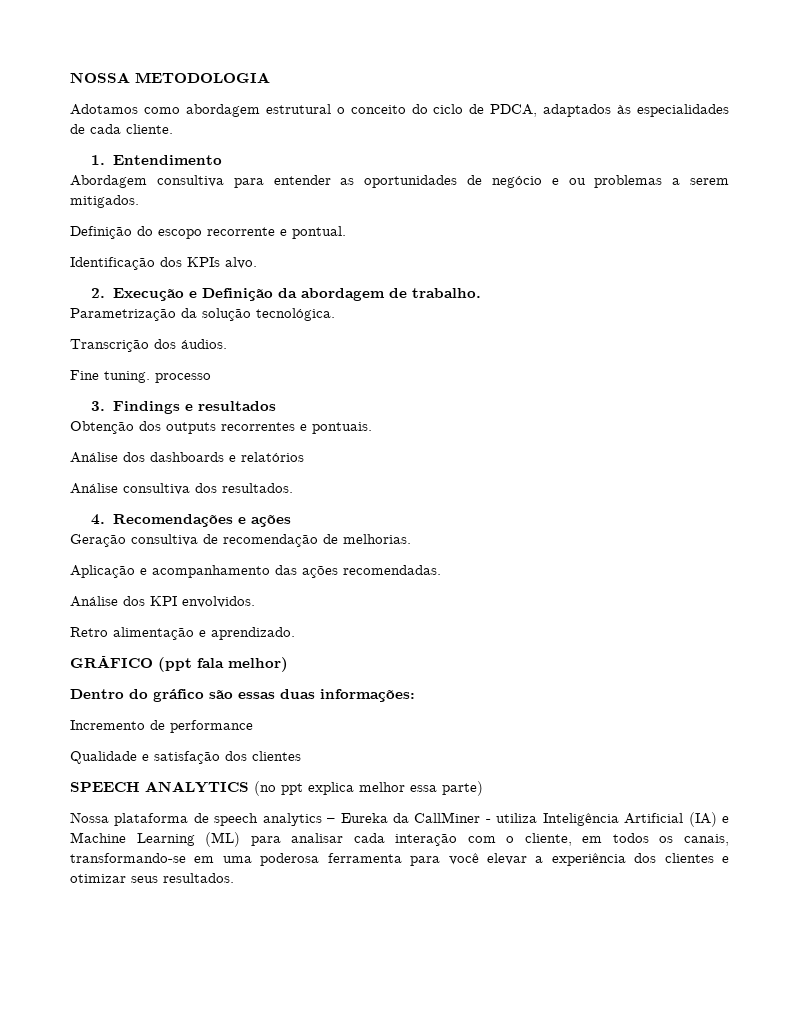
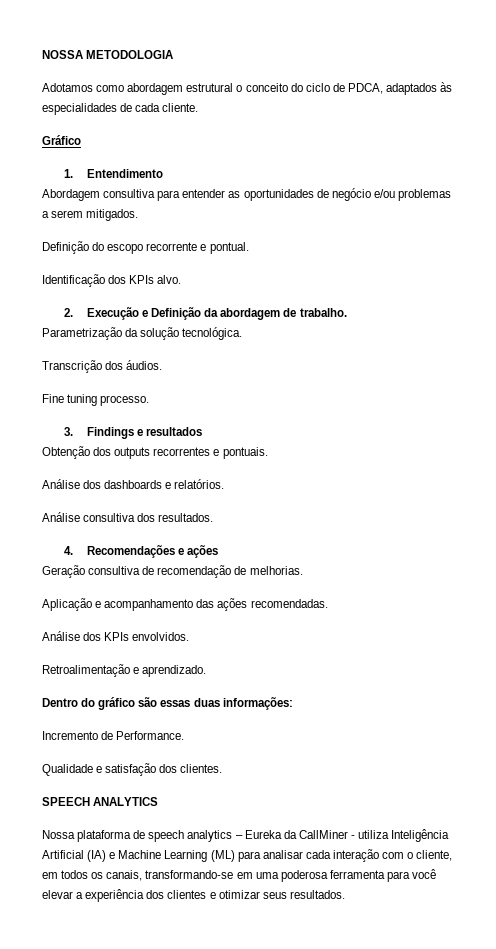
(173, 129) none -> [42,135,81,145] // Gráfico
[551,178,586,185] e ou -> [373,189,395,198] e/ou
[104,371,211,383] tuning. processo -> [67,394,150,406] tuning processo.
[241,452,304,462] relatórios -> [174,479,225,489] relatórios.
[150,596,177,606] KPI -> [104,632,130,641] KPIs
[70,627,194,640] Retro alimentação -> [42,664,130,677] Retroalimentação
[70,656,288,672] // GRÁFICO (ppt fala melhor) -> (207, 671) none
[170,720,253,733] performance -> [116,731,185,740] Performance.
[252,751,301,761] clientes -> [180,764,223,773] clientes.
[254,781,483,796] (no ppt explica melhor essa parte) -> (159, 801) none

